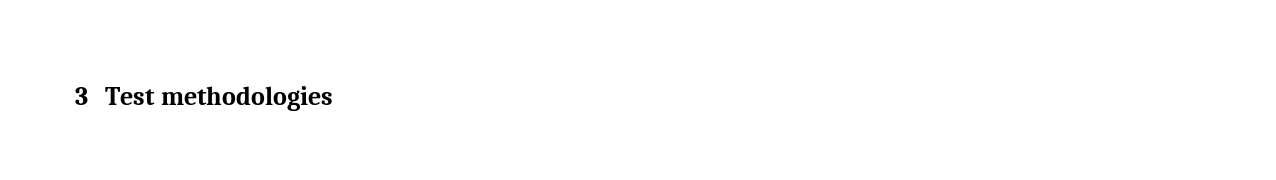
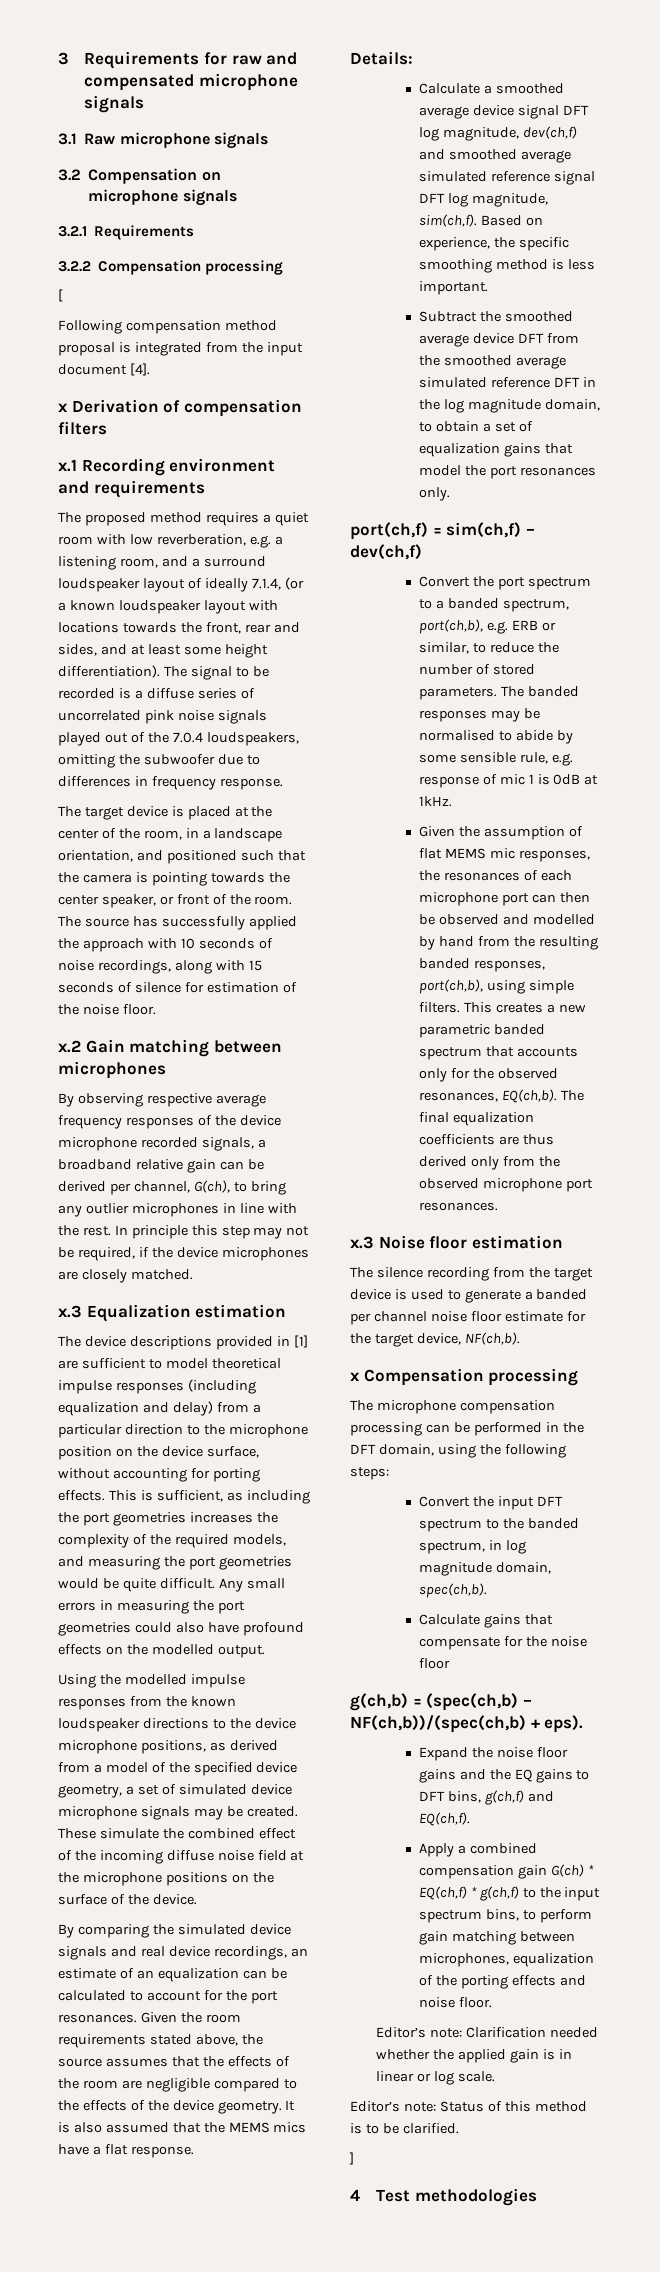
(88, 96) none -> [84,51,298,69] [84,73,299,91] [84,95,145,113] [58,132,269,149] [58,168,221,184] [88,189,237,206] [58,225,195,240] [58,260,284,275] [58,289,63,302] [58,320,277,334] [58,342,303,356] [58,363,150,376] [58,399,302,417] [58,421,107,435] [58,458,276,476] [58,480,205,498] [58,512,309,526] [58,534,283,548] [58,556,266,570] [58,577,304,592] [58,600,278,614] [58,622,300,634] [58,644,268,658] [58,665,269,680] [58,688,255,699] [58,710,267,724] [58,732,299,746] [58,754,260,768] [58,776,283,790] [58,806,273,820] [58,828,283,842] [58,850,306,864] [58,872,290,886] [58,894,293,908] [58,916,297,930] [58,938,273,952] [58,960,262,974] [58,982,297,993] [58,1004,156,1015] [58,1039,282,1057] [58,1061,166,1079] [58,1093,266,1107] [58,1115,281,1129] [58,1137,266,1151] [58,1159,264,1173] [58,1180,286,1195] [58,1203,297,1217] [58,1225,310,1239] [58,1247,309,1261] [58,1269,193,1283] [58,1304,287,1322] [58,1335,308,1350] [58,1358,281,1369] [58,1379,256,1394] [58,1401,261,1416] [58,1424,308,1438] [58,1446,259,1460] [58,1468,260,1482] [58,1490,310,1504] [58,1512,278,1526] [58,1534,286,1548] [58,1556,292,1570] [58,1578,285,1592] [58,1600,245,1614] [58,1622,304,1636] [58,1644,265,1658] [58,1674,245,1688] [58,1696,236,1710] [58,1718,296,1732] [58,1740,278,1754] [58,1762,298,1776] [58,1784,292,1798] [58,1806,298,1820] [58,1828,296,1839] [58,1850,305,1864] [58,1872,274,1886] [58,1894,197,1905] [58,1924,291,1938] [58,1946,308,1960] [58,1968,287,1982] [58,1990,278,2004] [58,2012,241,2023] [58,2034,263,2048] [58,2056,290,2067] [58,2078,297,2092] [58,2100,296,2114] [58,2122,307,2133] [58,2144,194,2158] [350,51,413,65] [418,83,564,94] [418,105,589,119] [418,126,577,141] [418,149,571,163] [418,171,595,185] [418,193,548,207] [418,214,543,227] [418,237,569,251] [418,259,595,273] [418,281,488,295] [418,311,573,322] [418,333,579,347] [418,355,566,369] [418,377,596,388] [418,399,600,413] [418,421,533,432] [418,443,573,457] [418,465,596,479] [418,487,450,501] [350,522,535,540] [350,544,422,560] [418,576,591,590] [418,598,569,612] [418,619,556,634] [418,642,559,654] [418,664,535,675] [418,686,579,700] [418,708,540,722] [418,730,573,744] [418,752,573,766] [418,774,599,788] [418,796,452,807] [418,826,583,840] [418,848,590,862] [418,870,572,881] [418,892,590,906] [418,914,595,925] [418,936,598,950] [418,958,545,972] [418,979,574,994] [418,1002,586,1013] [418,1024,545,1038] [418,1046,578,1060] [418,1068,558,1082] [418,1089,584,1103] [418,1112,534,1126] [418,1134,554,1145] [418,1156,560,1170] [418,1178,593,1192] [418,1202,498,1211] [350,1235,563,1249] [350,1267,593,1281] [350,1289,588,1303] [350,1311,586,1325] [350,1332,520,1347] [350,1368,579,1386] [350,1400,555,1414] [350,1422,584,1436] [350,1444,566,1458] [350,1467,389,1480] [418,1496,563,1510] [418,1518,579,1532] [418,1540,526,1554] [418,1562,551,1576] [418,1583,487,1598] [418,1614,553,1628] [418,1636,587,1650] [418,1658,450,1669] [350,1693,532,1711] [350,1715,584,1733] [418,1747,568,1761] [418,1769,590,1783] [418,1790,554,1805] [418,1812,470,1826] [418,1843,537,1857] [418,1864,594,1879] [418,1886,601,1901] [418,1909,592,1923] [418,1931,575,1945] [418,1953,594,1967] [418,1975,586,1989] [418,1997,492,2008] [376,2027,599,2038] [376,2049,573,2063] [376,2071,496,2085] [350,2101,587,2112] [350,2123,459,2134] [349,2152,354,2165] [350,2189,360,2201] Requirements for raw and compensated microphone signals // 3.1 Raw microphone signals // 3.2 Compensation on microphone signals // 3.2.1 Requirements // 3.2.2 Compensation processing // [ // Following compensation method proposal is integrated from the input document [4]. // x Derivation of compensation filters // x.1 Recording environment and requirements // The proposed method requires a quiet room with low reverberation, e.g. a listening room, and a surround loudspeaker layout of ideally 7.1.4, (or a known loudspeaker layout with locations towards the front, rear and sides, and at least some height differentiation). The signal to be recorded is a diffuse series of uncorrelated pink noise signals played out of the 7.0.4 loudspeakers, omitting the subwoofer due to differences in frequency response. // The target device is placed at the center of the room, in a landscape orientation, and positioned such that the camera is pointing towards the center speaker, or front of the room. The source has successfully applied the approach with 10 seconds of noise recordings, along with 15 seconds of silence for estimation of the noise floor. // x.2 Gain matching between microphones // By observing respective average frequency responses of the device microphone recorded signals, a broadband relative gain can be derived per channel, G(ch), to bring any outlier microphones in line with the rest. In principle this step may not be required, if the device microphones are closely matched. // x.3 Equalization estimation // The device descriptions provided in [1] are sufficient to model theoretical impulse responses (including equalization and delay) from a particular direction to the microphone position on the device surface, without accounting for porting effects. This is sufficient, as including the port geometries increases the complexity of the required models, and measuring the port geometries would be quite difficult. Any small errors in measuring the port geometries could also have profound effects on the modelled output. // Using the modelled impulse responses from the known loudspeaker directions to the device microphone positions, as derived from a model of the specified device geometry, a set of simulated device microphone signals may be created. These simulate the combined effect of the incoming diffuse noise field at the microphone positions on the surface of the device. // By comparing the simulated device signals and real device recordings, an estimate of an equalization can be calculated to account for the port resonances. Given the room requirements stated above, the source assumes that the effects of the room are negligible compared to the effects of the device geometry. It is also assumed that the MEMS mics have a flat response. // Details: // Calculate a smoothed average device signal DFT log magnitude, dev(ch,f) and smoothed average simulated reference signal DFT log magnitude, sim(ch,f). Based on experience, the specific smoothing method is less important. // Subtract the smoothed average device DFT from the smoothed average simulated reference DFT in the log magnitude domain, to obtain a set of equalization gains that model the port resonances only. // port(ch,f) = sim(ch,f) – dev(ch,f) // Convert the port spectrum to a banded spectrum, port(ch,b), e.g. ERB or similar, to reduce the number of stored parameters. The banded responses may be normalised to abide by some sensible rule, e.g. response of mic 1 is 0dB at 1kHz. // Given the assumption of flat MEMS mic responses, the resonances of each microphone port can then be observed and modelled by hand from the resulting banded responses, port(ch,b), using simple filters. This creates a new parametric banded spectrum that accounts only for the observed resonances, EQ(ch,b). The final equalization coefficients are thus derived only from the observed microphone port resonances. // x.3 Noise floor estimation // The silence recording from the target device is used to generate a banded per channel noise floor estimate for the target device, NF(ch,b). // x Compensation processing // The microphone compensation processing can be performed in the DFT domain, using the following steps: // Convert the input DFT spectrum to the banded spectrum, in log magnitude domain, spec(ch,b). // Calculate gains that compensate for the noise floor // g(ch,b) = (spec(ch,b) – NF(ch,b))/(spec(ch,b) + eps). // Expand the noise floor gains and the EQ gains to DFT bins, g(ch,f) and EQ(ch,f). // Apply a combined compensation gain G(ch) * EQ(ch,f) * g(ch,f) to the input spectrum bins, to perform gain matching between microphones, equalization of the porting effects and noise floor. // Editor’s note: Clarification needed whether the applied gain is in linear or log scale. // Editor’s note: Status of this method is to be clarified. // ] // 4

